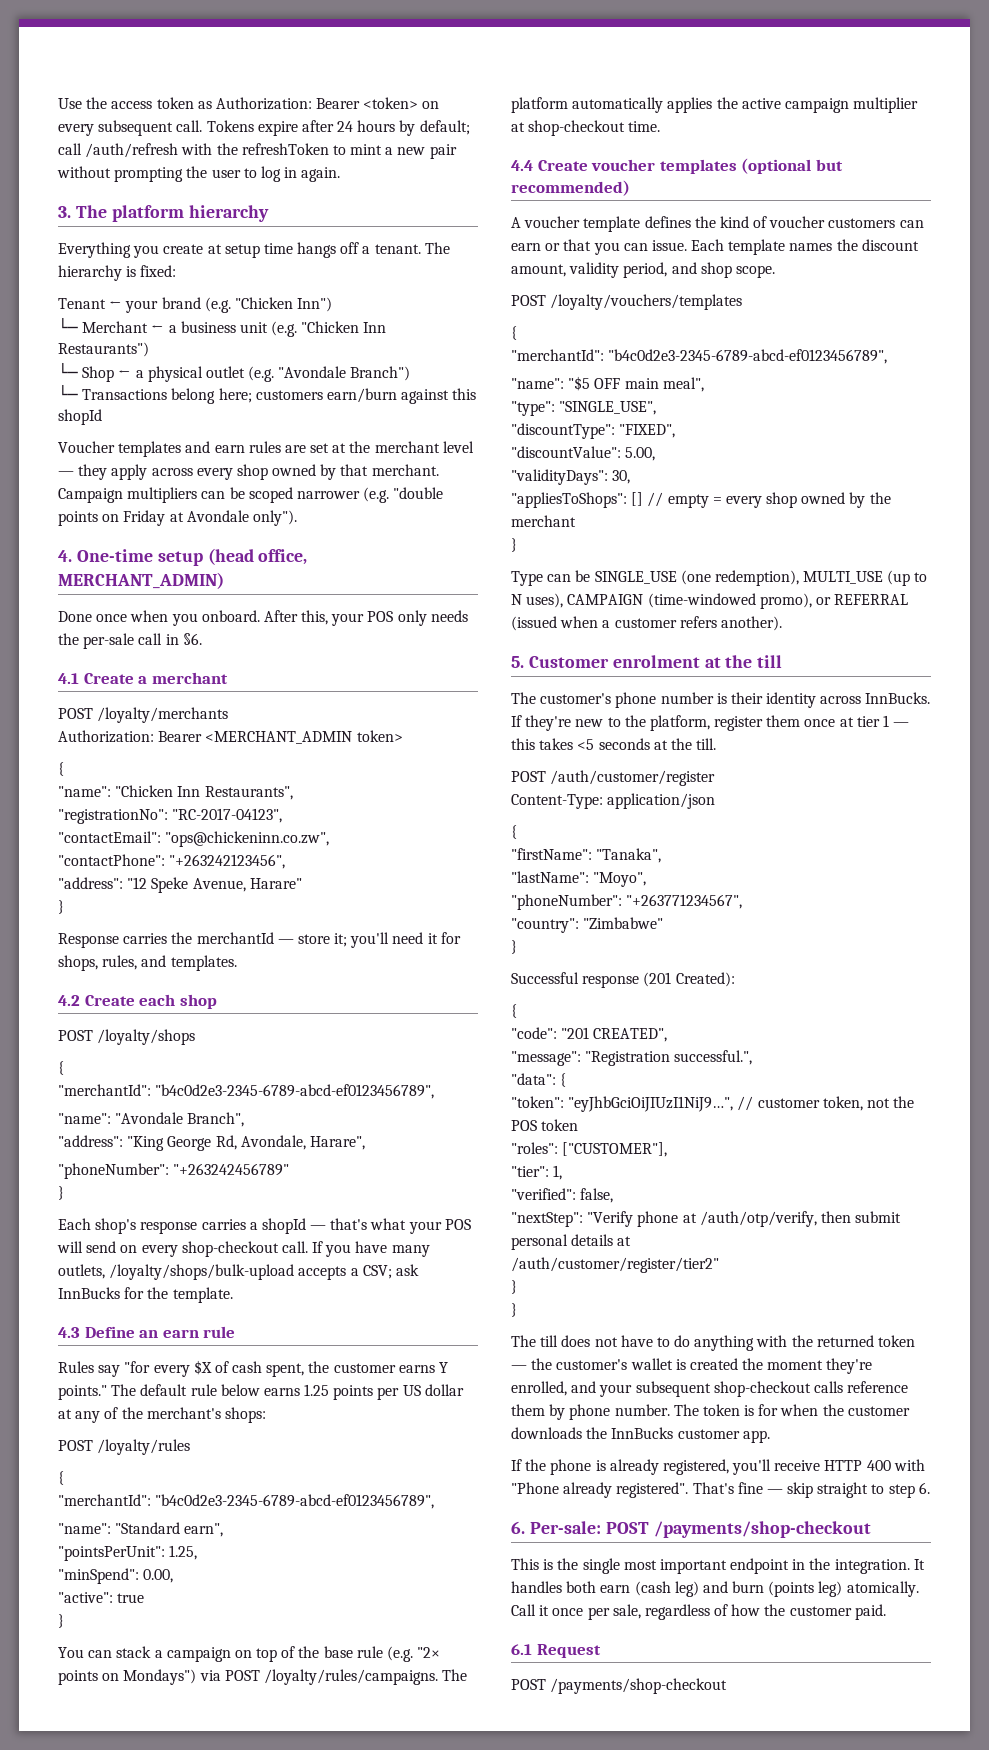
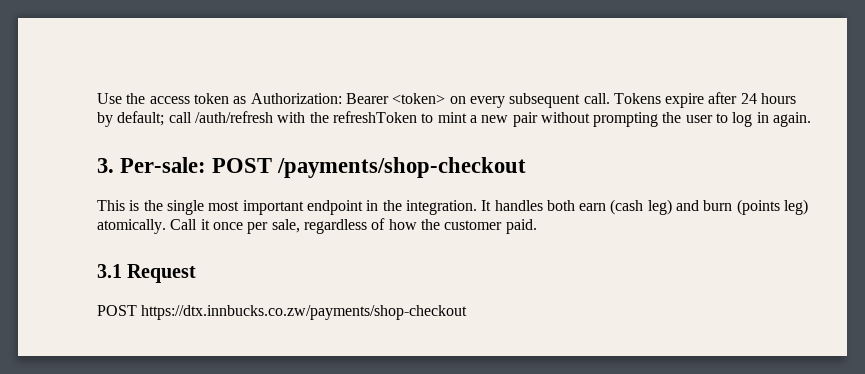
[75,205,269,222] [58,242,450,258] [58,265,177,281] [58,297,333,313] [58,317,387,337] [58,342,149,357] [58,362,411,382] [58,384,477,404] [58,409,102,425] [58,441,474,457] [58,464,439,480] [58,487,444,503] [58,510,297,526] [58,548,308,566] [58,572,224,589] [58,610,468,626] [58,633,202,649] [58,672,228,684] [58,707,229,723] [58,730,403,744] [58,762,64,776] [58,785,293,800] [58,808,283,824] [58,831,330,847] [58,854,286,869] [58,877,302,893] [58,900,64,914] [58,932,461,948] [58,955,237,971] [58,994,217,1009] [58,1029,196,1045] [58,1061,64,1075] [58,1084,435,1099] [58,1112,245,1127] [58,1135,365,1151] [58,1163,290,1179] [58,1186,64,1200] [58,1218,471,1234] [57,1241,430,1257] [58,1264,419,1280] [58,1287,233,1303] [58,1326,236,1338] [58,1360,449,1377] [58,1384,464,1400] [58,1407,266,1423] [58,1439,191,1455] [58,1471,64,1485] [58,1494,435,1509] [58,1522,224,1537] [58,1545,198,1561] [58,1568,174,1584] [58,1592,145,1603] [58,1614,64,1628] [58,1646,441,1662] [58,1669,468,1685] [511,97,919,113] [511,120,661,136] [511,158,843,174] [511,180,630,196] [511,216,924,232] [511,239,919,255] [511,262,775,278] [511,294,743,310] [511,326,517,340] [511,349,888,364] [511,376,704,392] [511,401,657,416] [511,423,676,439] [511,446,656,461] [511,469,631,485] [511,492,891,508] [511,515,576,527] [511,538,517,552] [511,570,928,586] [511,593,909,609] [511,616,782,631] [511,655,783,668] [511,692,931,708] [511,715,910,731] [511,738,717,750] [511,770,716,786] [511,793,716,809] [511,825,517,839] [511,848,662,863] [511,871,647,887] [511,894,743,910] [511,917,664,933] [511,940,517,954] [511,972,735,988] [511,1004,517,1018] [511,1027,668,1042] [511,1050,753,1066] [511,1073,567,1087] [511,1096,915,1112] [511,1119,579,1131] [511,1142,668,1157] [511,1165,563,1180] [511,1188,614,1203] [511,1211,902,1227] [511,1234,632,1250] [511,1257,719,1273] [511,1280,517,1294] [511,1303,517,1317] [511,1335,916,1351] [511,1358,873,1374] [511,1381,909,1397] [511,1404,910,1420] [511,1427,770,1443] [511,1459,925,1475] [511,1482,930,1498] [511,1521,525,1534] The platform hierarchy // Everything you create at setup time hangs off a tenant. The hierarchy is fixed: // Tenant ← your brand (e.g. "Chicken Inn") // └─ Merchant ← a business unit (e.g. "Chicken Inn Restaurants") // └─ Shop ← a physical outlet (e.g. "Avondale Branch") // └─ Transactions belong here; customers earn/burn against this shopId // Voucher templates and earn rules are set at the merchant level — they apply across every shop owned by that merchant. Campaign multipliers can be scoped narrower (e.g. "double points on Friday at Avondale only"). // 4. One-time setup (head office, MERCHANT_ADMIN) // Done once when you onboard. After this, your POS only needs the per-sale call in §6. // 4.1 Create a merchant // POST /loyalty/merchants // Authorization: Bearer <MERCHANT_ADMIN token> // { // "name": "Chicken Inn Restaurants", // "registrationNo": "RC-2017-04123", // "contactEmail": "ops@chickeninn.co.zw", // "contactPhone": "+263242123456", // "address": "12 Speke Avenue, Harare" // } // Response carries the merchantId — store it; you'll need it for shops, rules, and templates. // 4.2 Create each shop // POST /loyalty/shops // { // "merchantId": "b4c0d2e3-2345-6789-abcd-ef0123456789", // "name": "Avondale Branch", // "address": "King George Rd, Avondale, Harare", // "phoneNumber": "+263242456789" // } // Each shop's response carries a shopId — that's what your POS will send on every shop-checkout call. If you have many outlets, /loyalty/shops/bulk-upload accepts a CSV; ask InnBucks for the template. // 4.3 Define an earn rule // Rules say "for every $X of cash spent, the customer earns Y points." The default rule below earns 1.25 points per US dollar at any of the merchant's shops: // POST /loyalty/rules // { // "merchantId": "b4c0d2e3-2345-6789-abcd-ef0123456789", // "name": "Standard earn", // "pointsPerUnit": 1.25, // "minSpend": 0.00, // "active": true // } // You can stack a campaign on top of the base rule (e.g. "2× points on Mondays") via POST /loyalty/rules/campaigns. The platform automatically applies the active campaign multiplier at shop-checkout time. // 4.4 Create voucher templates (optional but recommended) // A voucher template defines the kind of voucher customers can earn or that you can issue. Each template names the discount amount, validity period, and shop scope. // POST /loyalty/vouchers/templates // { // "merchantId": "b4c0d2e3-2345-6789-abcd-ef0123456789", // "name": "$5 OFF main meal", // "type": "SINGLE_USE", // "discountType": "FIXED", // "discountValue": 5.00, // "validityDays": 30, // "appliesToShops": [] // empty = every shop owned by the merchant // } // Type can be SINGLE_USE (one redemption), MULTI_USE (up to N uses), CAMPAIGN (time-windowed promo), or REFERRAL (issued when a customer refers another). // 5. Customer enrolment at the till // The customer's phone number is their identity across InnBucks. If they're new to the platform, register them once at tier 1 — this takes <5 seconds at the till. // POST /auth/customer/register // Content-Type: application/json // { // "firstName": "Tanaka", // "lastName": "Moyo", // "phoneNumber": "+263771234567", // "country": "Zimbabwe" // } // Successful response (201 Created): // { // "code": "201 CREATED", // "message": "Registration successful.", // "data": { // "token": "eyJhbGciOiJIUzI1NiJ9…", // customer token, not the POS token // "roles": ["CUSTOMER"], // "tier": 1, // "verified": false, // "nextStep": "Verify phone at /auth/otp/verify, then submit personal details at // /auth/customer/register/tier2" // } // } // The till does not have to do anything with the returned token — the customer's wallet is created the moment they're enrolled, and your subsequent shop-checkout calls reference them by phone number. The token is for when the customer downloads the InnBucks customer app. // If the phone is already registered, you'll receive HTTP 400 with "Phone already registered". That's fine — skip straight to step 6. // 6. -> (114, 165) none
[511,1644,532,1655] 6.1 -> [97,264,122,278] 3.1
[550,1678,728,1694] /payments/shop-checkout -> [141,305,468,320] https://dtx.innbucks.co.zw/payments/shop-checkout

